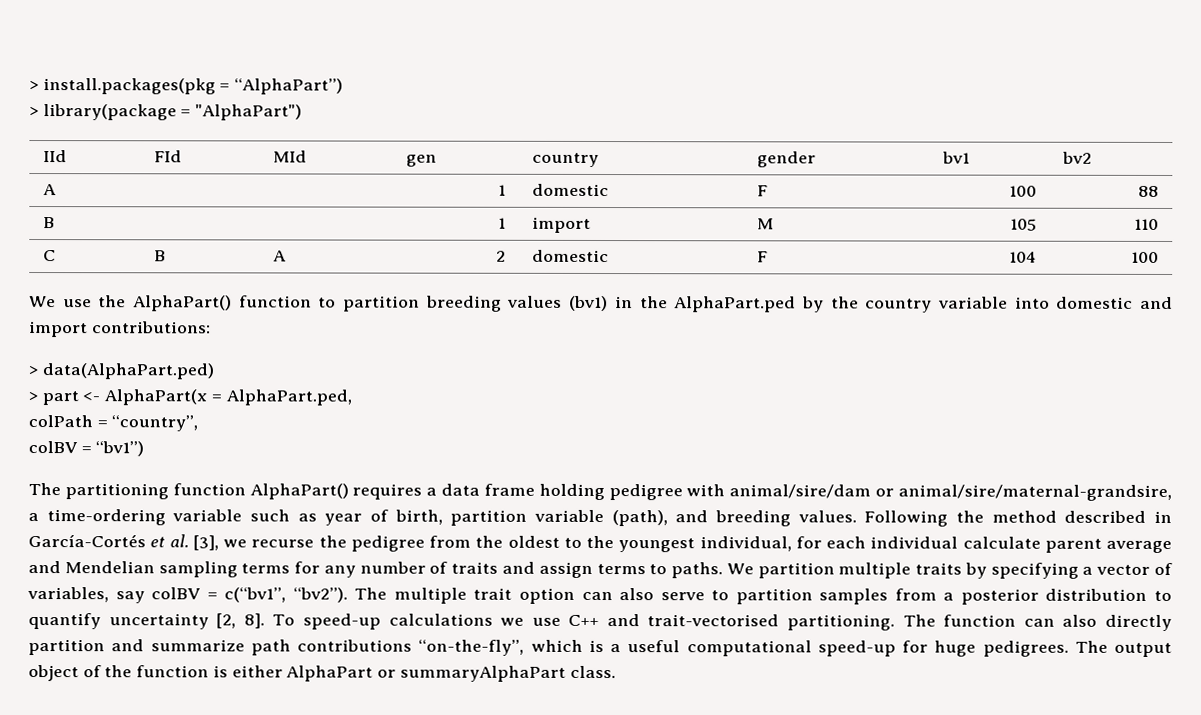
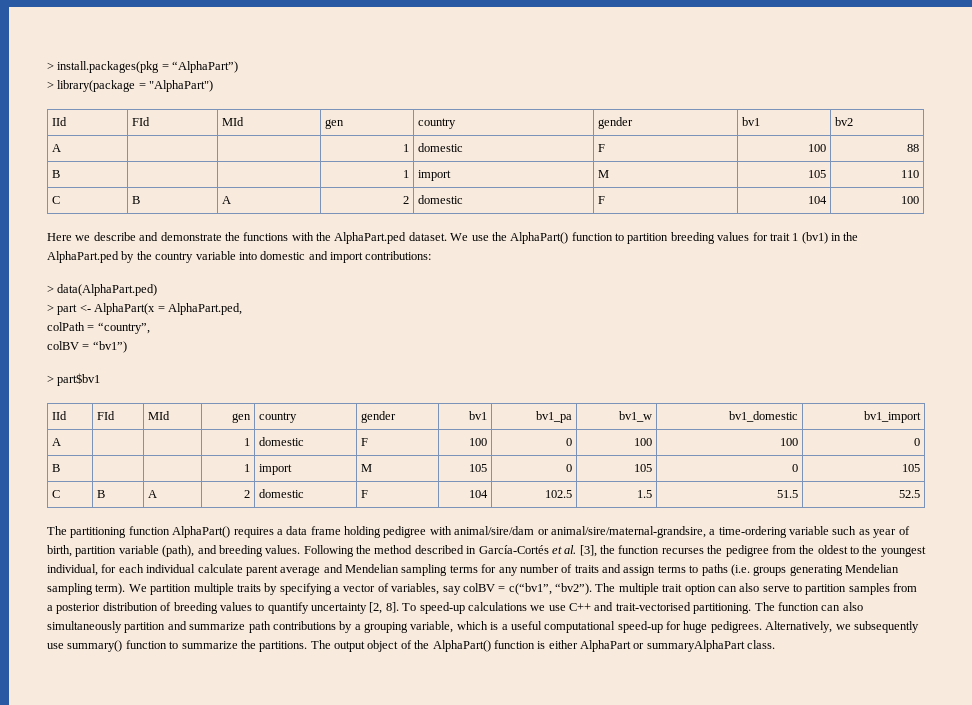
(1160, 257) none -> [47,232,447,244] Here we describe and demonstrate the functions with the AlphaPart.ped dataset.
(563, 301) none -> [752,232,799,241] for trait 1
(145, 449) none -> [47,373,101,386] [52,411,68,420] [97,411,116,420] [148,411,171,420] [231,413,251,423] [259,412,298,423] [361,411,397,423] [468,411,487,420] [535,411,572,423] [618,411,652,422] [728,411,798,422] [863,411,921,423] [52,438,62,446] [243,438,250,446] [259,437,305,446] [361,438,369,446] [468,438,487,446] [565,438,572,446] [633,438,652,446] [779,438,798,446] [913,438,920,446] [52,464,61,472] [243,464,250,472] [259,464,293,475] [361,464,373,472] [468,464,487,472] [565,464,572,472] [633,464,652,472] [791,464,798,472] [901,464,920,472] [52,490,61,498] [97,490,106,498] [148,490,158,498] [243,490,250,498] [259,489,305,498] [361,490,369,498] [468,490,488,498] [544,490,572,498] [636,490,652,498] [776,490,798,498] [898,490,920,498] // > part$bv1 // IId | FId | MId | gen | country | gender | bv1 | bv1_pa | bv1_w | bv1_domestic | bv1_import // A | | | 1 | domestic | F | 100 | 0 | 100 | 100 | 0 // B | | | 1 | import | M | 105 | 0 | 105 | 0 | 105 // C | B | A | 2 | domestic | F | 104 | 102.5 | 1.5 | 51.5 | 52.5
[223,539,315,548] we recurse -> [600,545,704,554] the function recurses
[671,562,724,579] paths. -> [701,564,899,576] [47,583,126,595] paths (i.e. groups generating Mendelian sampling term).
(1148, 594) none -> [160,602,252,614] of breeding values
[1105,614,1172,631] directly -> [47,621,122,633] simultaneously
[418,639,525,656] “on-the-fly”, -> [339,621,454,633] by a grouping variable,
(1069, 648) none -> [765,621,919,633] [47,640,308,652] Alternatively, we subsequently use summary() function to summarize the partitions.
(133, 671) none -> [432,640,491,652] AlphaPart()

